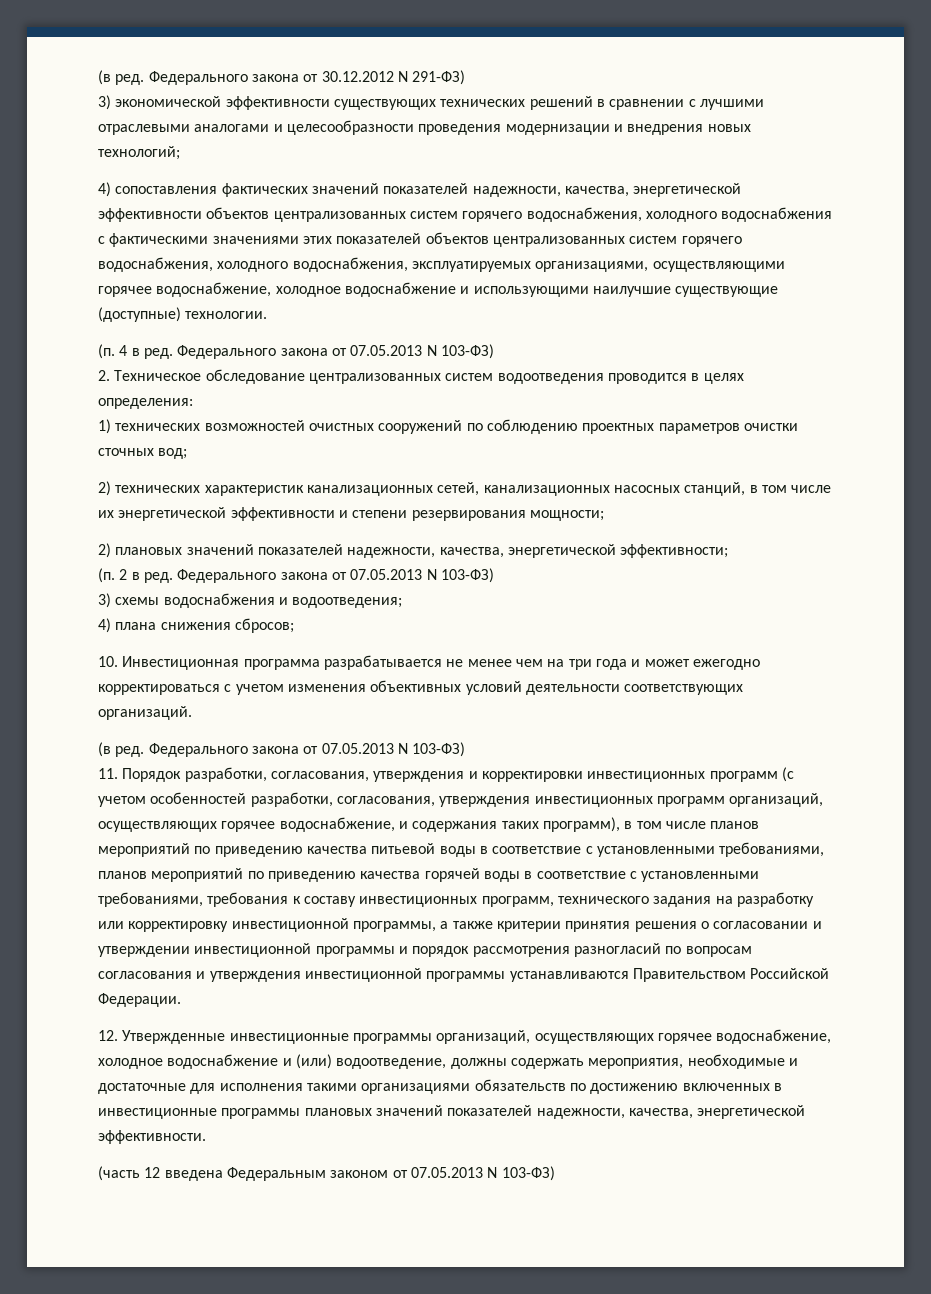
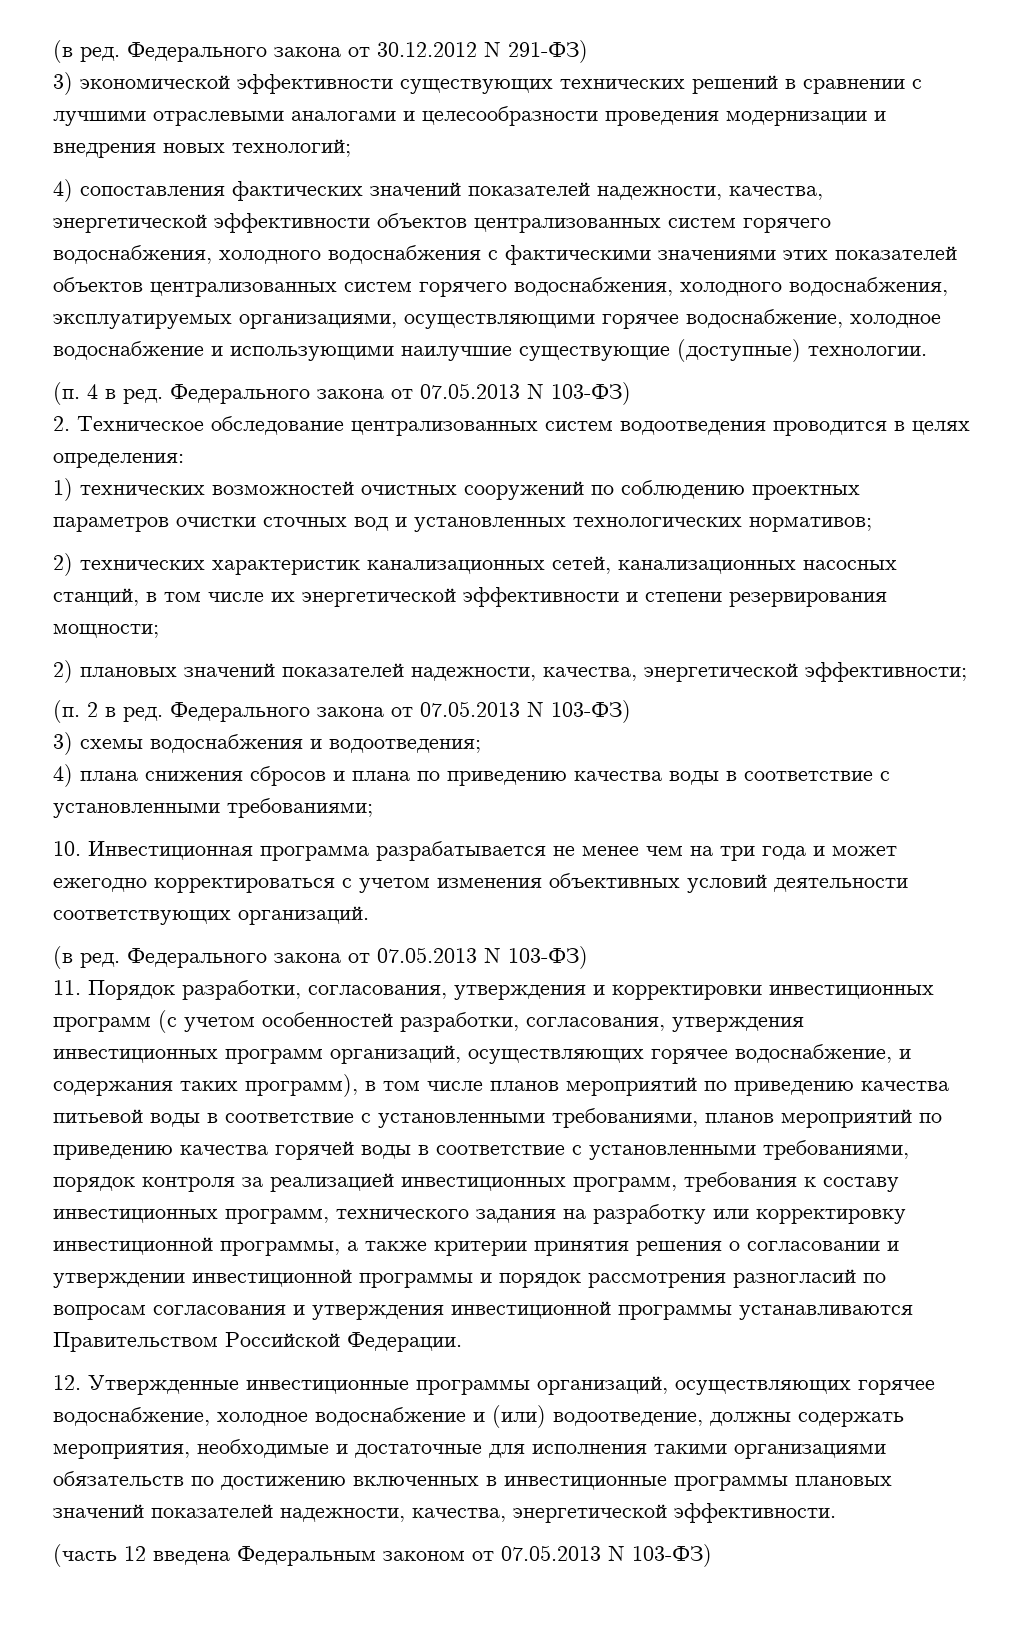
[158,448,188,459] вод; -> [354,517,872,532] вод и установленных технологических нормативов;
[234,618,294,633] сбросов; -> [250,766,890,786] [53,798,373,818] сбросов и плана по приведению качества воды в соответствие с установленными требованиями;
(203, 899) none -> [53,1173,677,1192] порядок контроля за реализацией инвестиционных программ,

